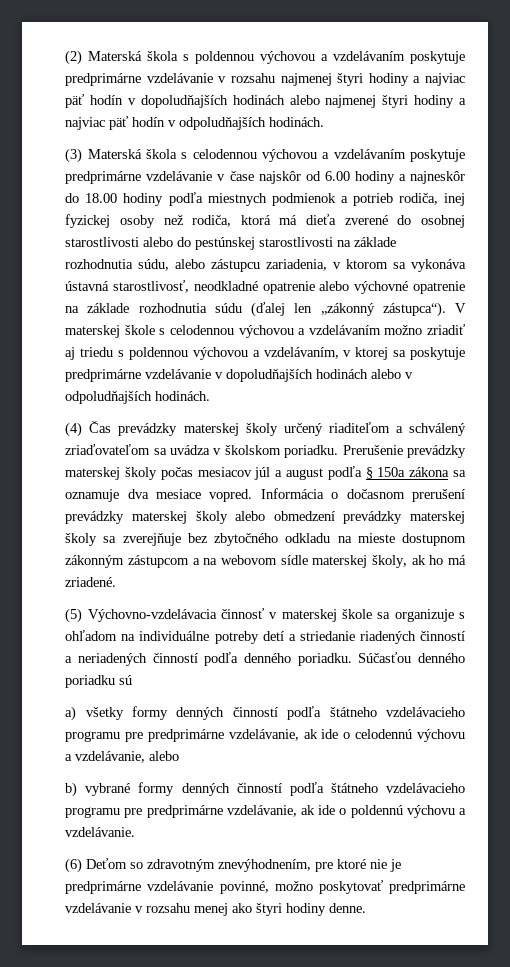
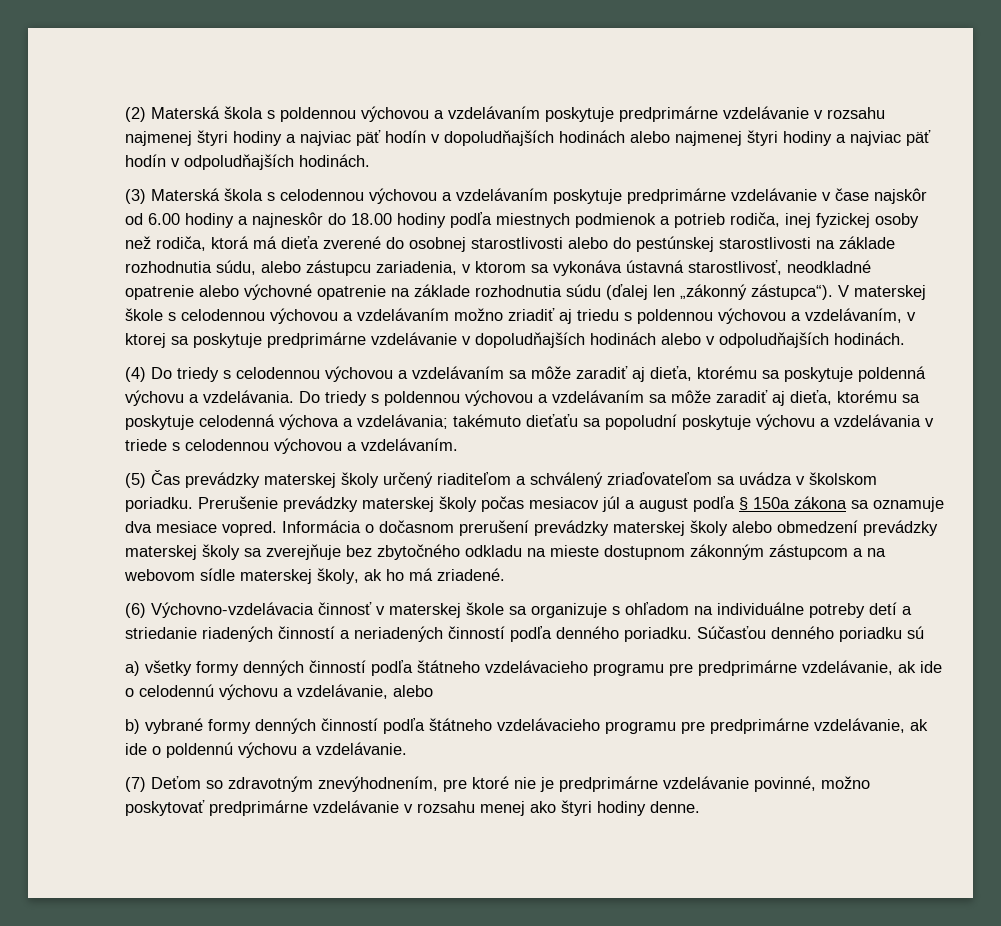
(83, 429) none -> [151,366,927,382] [125,390,921,406] [125,414,935,430] [125,438,459,454] [125,473,147,488] Do triedy s celodennou výchovou a vzdelávaním sa môže zaradiť aj dieťa, ktorému sa poskytuje poldenná výchovu a vzdelávania. Do triedy s poldennou výchovou a vzdelávaním sa môže zaradiť aj dieťa, ktorému sa poskytuje celodenná výchova a vzdelávania; takémuto dieťaťu sa popoludní poskytuje výchovu a vzdelávania v triede s celodennou výchovou a vzdelávaním. // (5)
[65,608,83,623] (5) -> [125,603,147,618] (6)
[65,858,83,873] (6) -> [125,777,147,792] (7)

